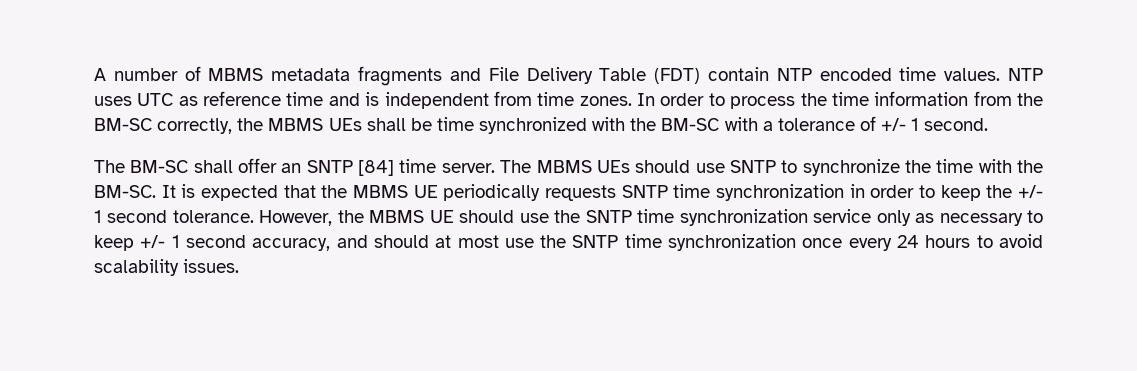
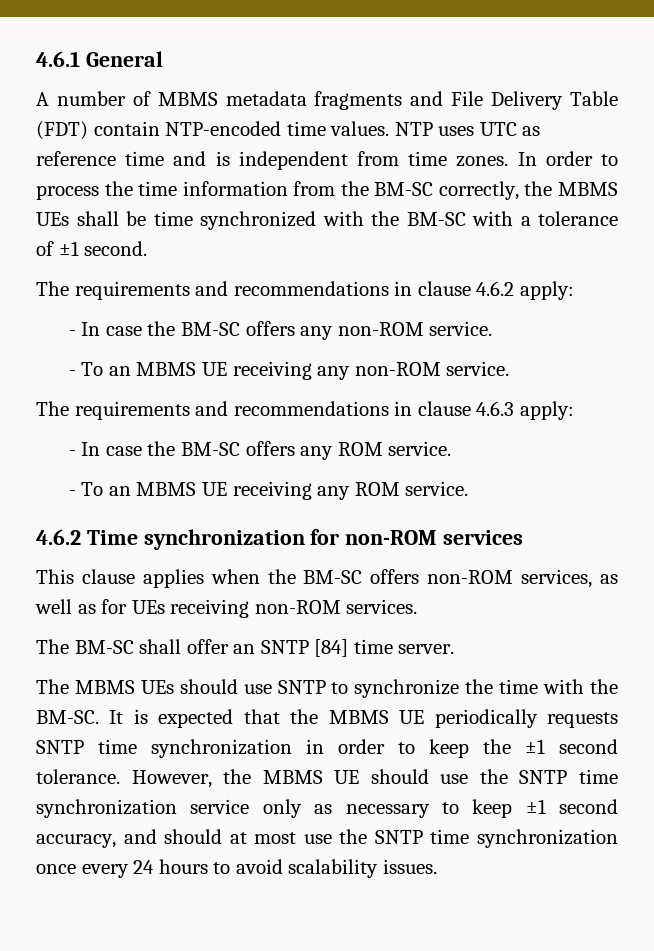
(94, 74) none -> [36,51,163,67] 4.6.1 General //
[776,68,892,81] NTP encoded -> [165,121,282,136] NTP-encoded
[881,118,920,131] +/- 1 -> [58,241,79,256] ±1
(989, 124) none -> [36,281,574,300] [68,321,493,340] [68,361,510,380] [36,401,574,420] [68,441,452,460] [68,481,469,500] [36,529,524,550] [36,569,619,588] [35,599,418,618] // The requirements and recommendations in clause 4.6.2 apply: // - In case the BM-SC offers any non-ROM service. // - To an MBMS UE receiving any non-ROM service. // The requirements and recommendations in clause 4.6.3 apply: // - In case the BM-SC offers any ROM service. // - To an MBMS UE receiving any ROM service. // 4.6.2 Time synchronization for non-ROM services // This clause applies when the BM-SC offers non-ROM services, as well as for UEs receiving non-ROM services.
(495, 168) none -> (455, 649) //
[1017,185,1043,198] [94,210,102,223] +/- 1 -> [525,739,545,754] ±1
[140,235,180,248] +/- 1 -> [525,799,546,814] ±1

